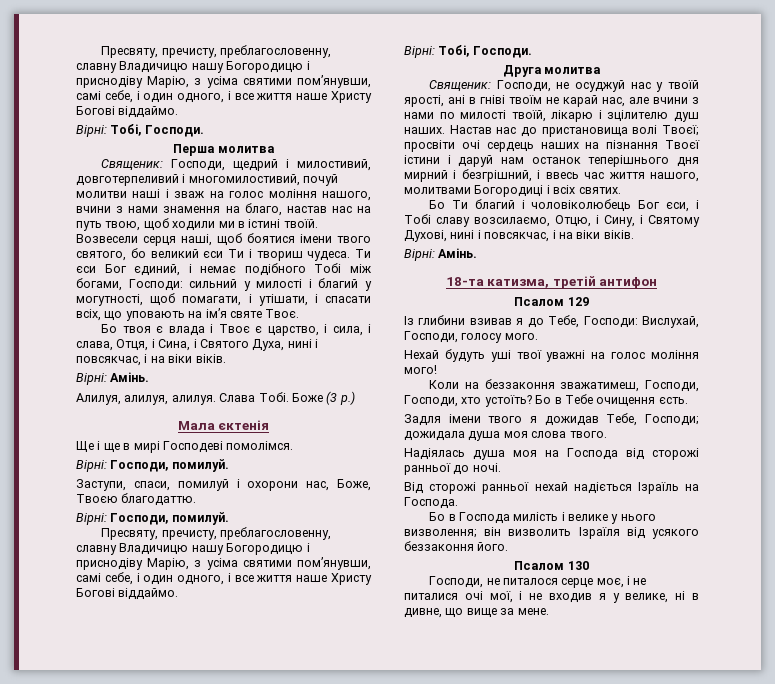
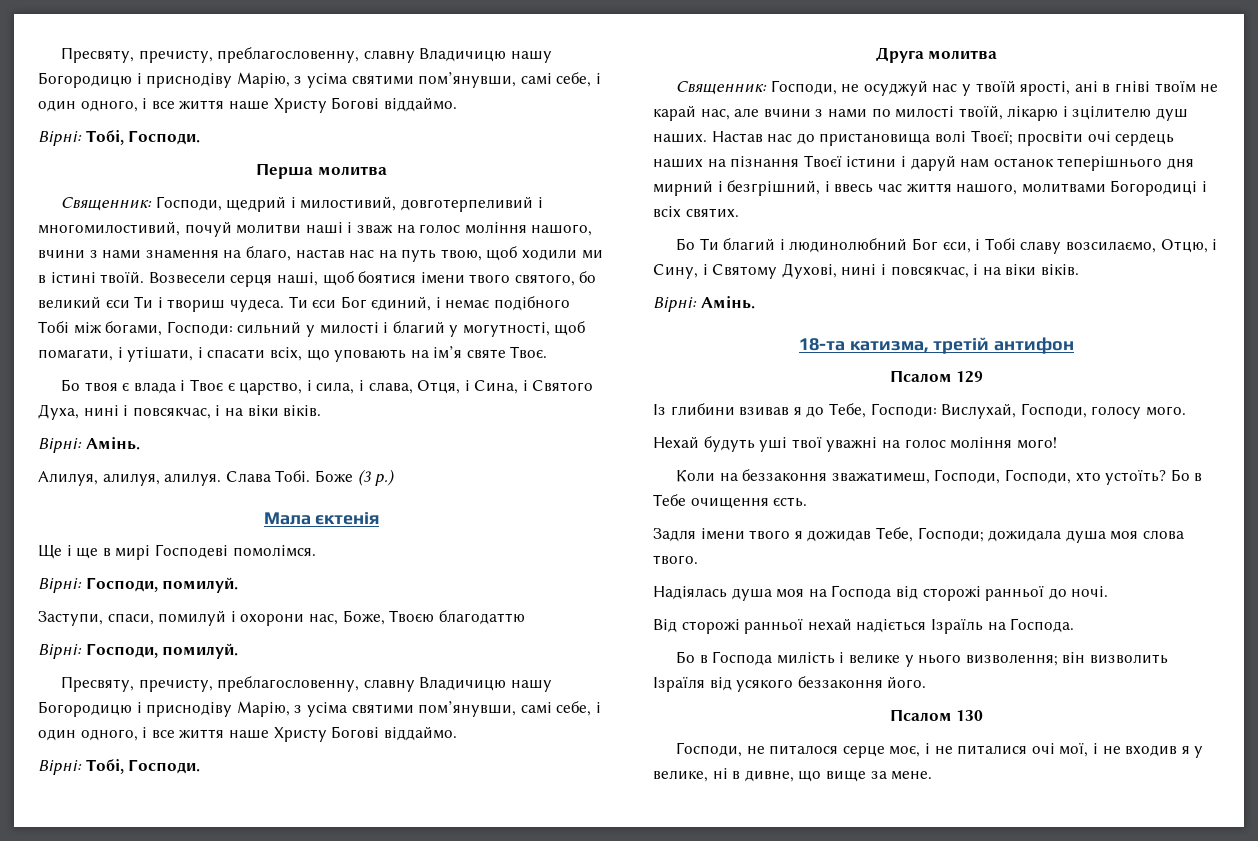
[101,159,164,171] Священик: -> [61,197,153,211] Священник:
[121,493,197,506] благодаттю. -> [438,610,525,625] благодаттю
[429,80,492,92] Священик: -> [676,81,768,95] Священник:
[531,199,632,212] чоловіколюбець -> [789,238,908,253] людинолюбний

